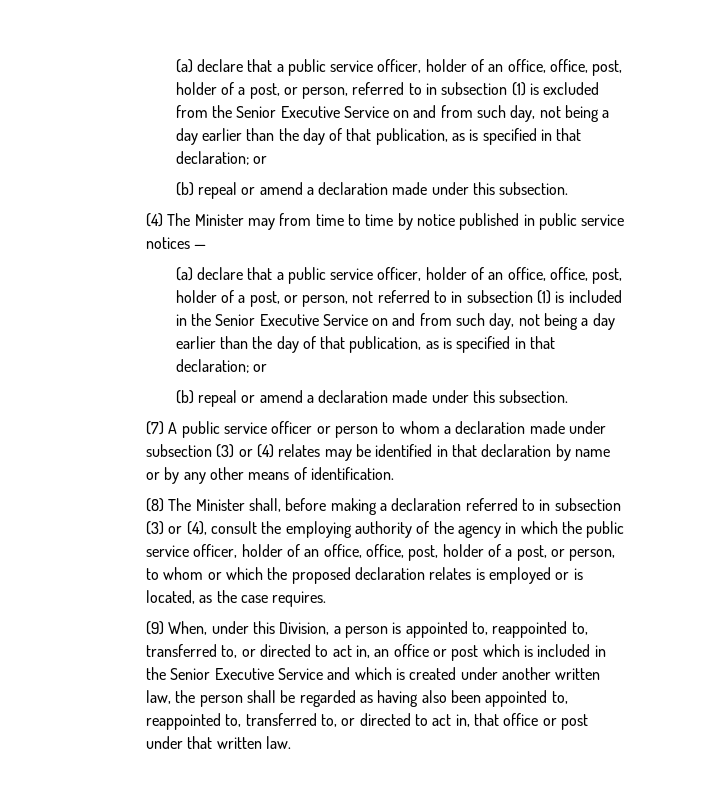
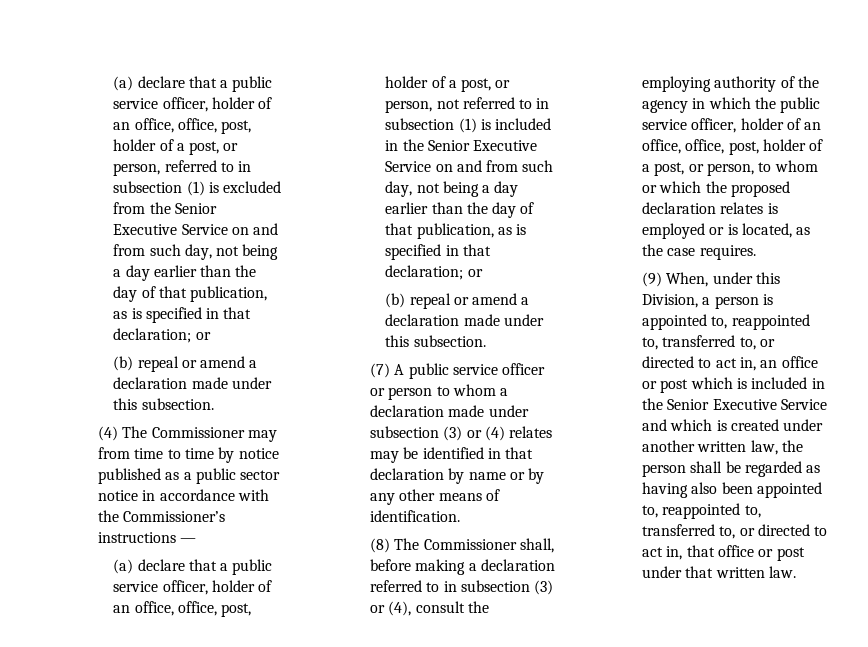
[194,214,244,226] Minister -> [151,427,245,438] Commissioner
[523,213,625,230] [146,237,191,249] in public service notices -> [165,468,281,484] [98,489,270,501] [98,510,226,522] [98,532,177,543] as a public sector notice in accordance with the Commissioner’s instructions
[195,499,245,511] Minister -> [423,539,517,550] Commissioner

